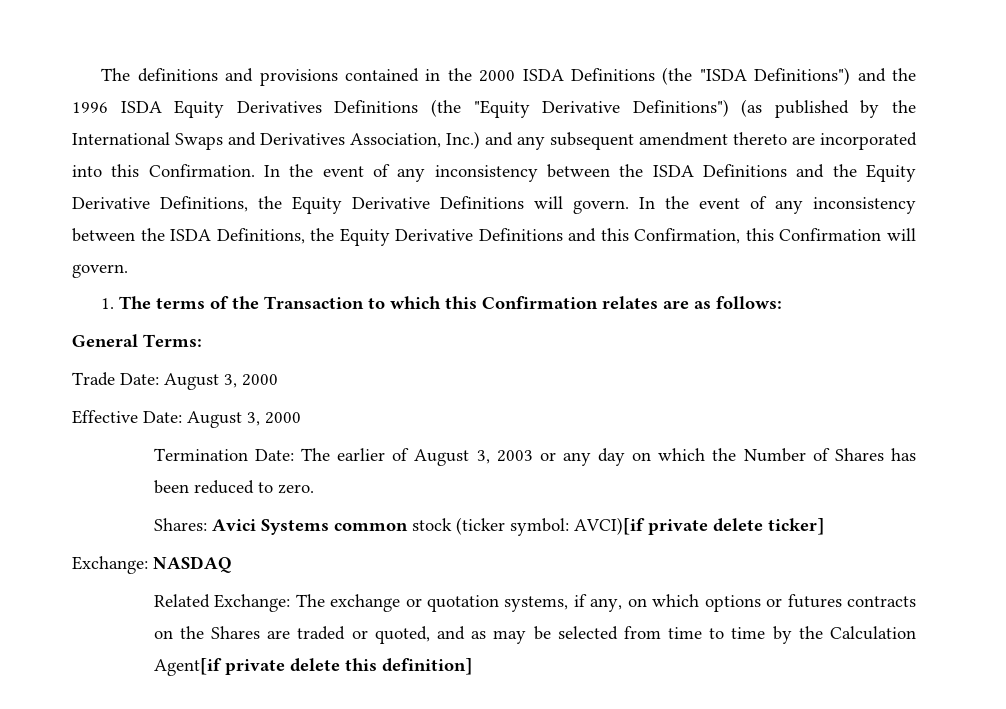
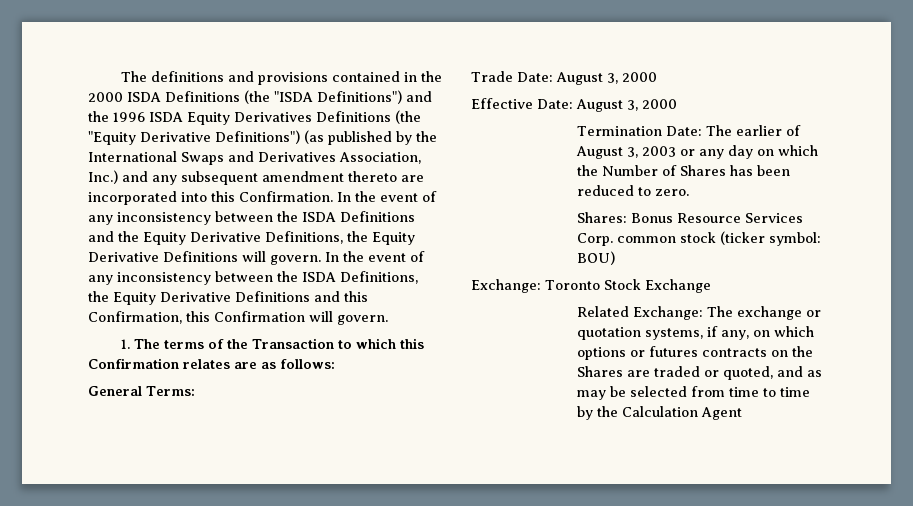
[211,517,824,536] [72,556,232,574] Avici Systems common stock (ticker symbol: AVCI)[if private delete ticker] // Exchange: NASDAQ -> [630,213,803,223] [576,231,821,246] [576,251,615,265] [471,279,711,293] Bonus Resource Services Corp. common stock (ticker symbol: BOU) // Exchange: Toronto Stock Exchange
[153,658,472,676] Agent[if private delete this definition] -> [700,407,742,420] Agent

